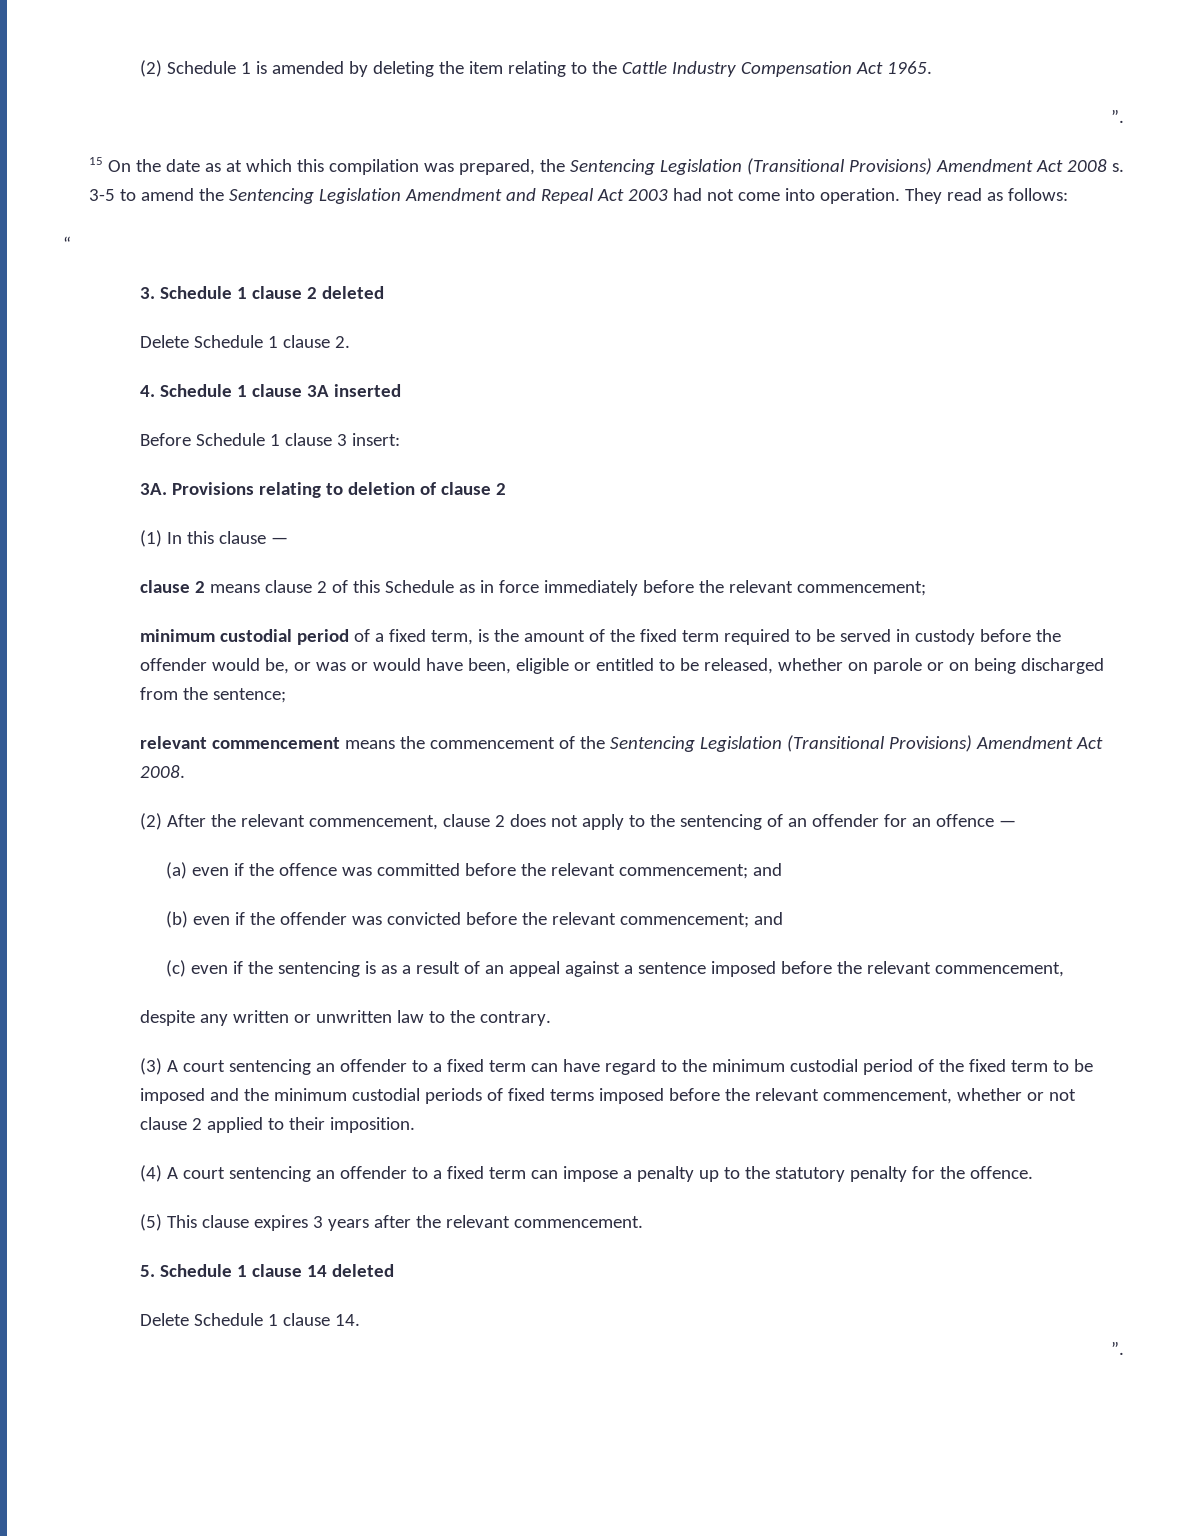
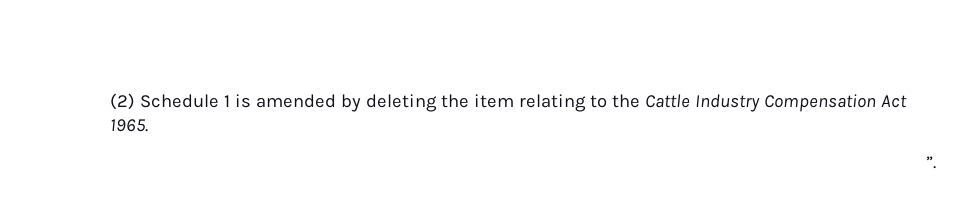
[88,157,1124,175] [88,188,1068,204] [63,236,71,250] [140,286,385,299] [140,335,351,348] [140,384,402,397] [140,433,401,446] [140,482,507,498] [140,530,289,547] [140,580,927,596] [140,629,1061,645] [140,658,1104,674] [140,687,287,703] [140,735,1104,752] [140,765,186,778] [140,813,1016,830] [165,862,782,879] [165,911,783,928] [165,960,1064,977] [140,1010,552,1026] [140,1058,1093,1075] [140,1088,1077,1104] [140,1117,416,1133] [140,1165,1033,1182] [140,1214,644,1231] [140,1264,395,1277] [140,1313,361,1326] [1111,1341,1124,1355] // 15 On the date as at which this compilation was prepared, the Sentencing Legislation (Transitional Provisions) Amendment Act 2008 s. 3-5 to amend the Sentencing Legislation Amendment and Repeal Act 2003 had not come into operation. They read as follows: // “ // 3. Schedule 1 clause 2 deleted // Delete Schedule 1 clause 2. // 4. Schedule 1 clause 3A inserted // Before Schedule 1 clause 3 insert: // 3A. Provisions relating to deletion of clause 2 // (1) In this clause — // clause 2 means clause 2 of this Schedule as in force immediately before the relevant commencement; // minimum custodial period of a fixed term, is the amount of the fixed term required to be served in custody before the offender would be, or was or would have been, eligible or entitled to be released, whether on parole or on being discharged from the sentence; // relevant commencement means the commencement of the Sentencing Legislation (Transitional Provisions) Amendment Act 2008. // (2) After the relevant commencement, clause 2 does not apply to the sentencing of an offender for an offence — // (a) even if the offence was committed before the relevant commencement; and // (b) even if the offender was convicted before the relevant commencement; and // (c) even if the sentencing is as a result of an appeal against a sentence imposed before the relevant commencement, // despite any written or unwritten law to the contrary. // (3) A court sentencing an offender to a fixed term can have regard to the minimum custodial period of the fixed term to be imposed and the minimum custodial periods of fixed terms imposed before the relevant commencement, whether or not clause 2 applied to their imposition. // (4) A court sentencing an offender to a fixed term can impose a penalty up to the statutory penalty for the offence. // (5) This clause expires 3 years after the relevant commencement. // 5. Schedule 1 clause 14 deleted // Delete Schedule 1 clause 14. // ”. -> (936, 162) none

